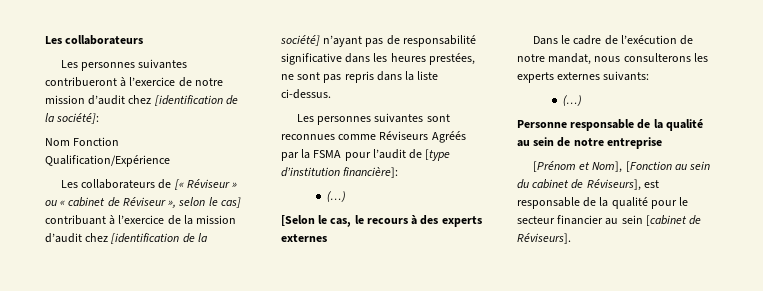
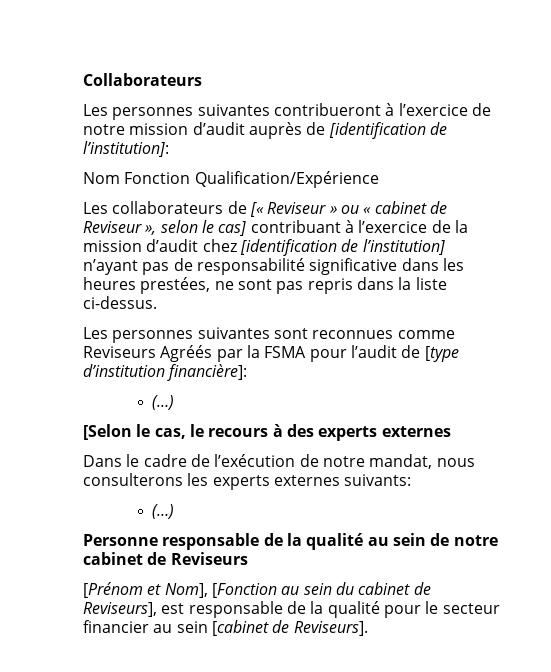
[45,35,144,45] Les collaborateurs -> [83,73,202,86] Collaborateurs
[128,95,238,106] [45,113,100,124] chez [identification de la société]: -> [248,122,447,139] [83,141,169,157] auprès de [identification de l’institution]:
[186,179,230,188] Réviseur -> [267,202,327,214] Reviseur
[122,197,166,206] Réviseur -> [83,221,142,233] Reviseur
[197,233,208,242] [280,35,320,46] la société] -> [362,239,445,255] l’institution]
[379,131,429,140] Réviseurs -> [83,346,156,358] Reviseurs
[606,137,662,149] entreprise -> [83,552,248,565] cabinet de Reviseurs
[586,179,641,191] Réviseurs], -> [83,602,157,617] Reviseurs],
[517,233,571,244] Réviseurs]. -> [293,621,368,636] Reviseurs].

